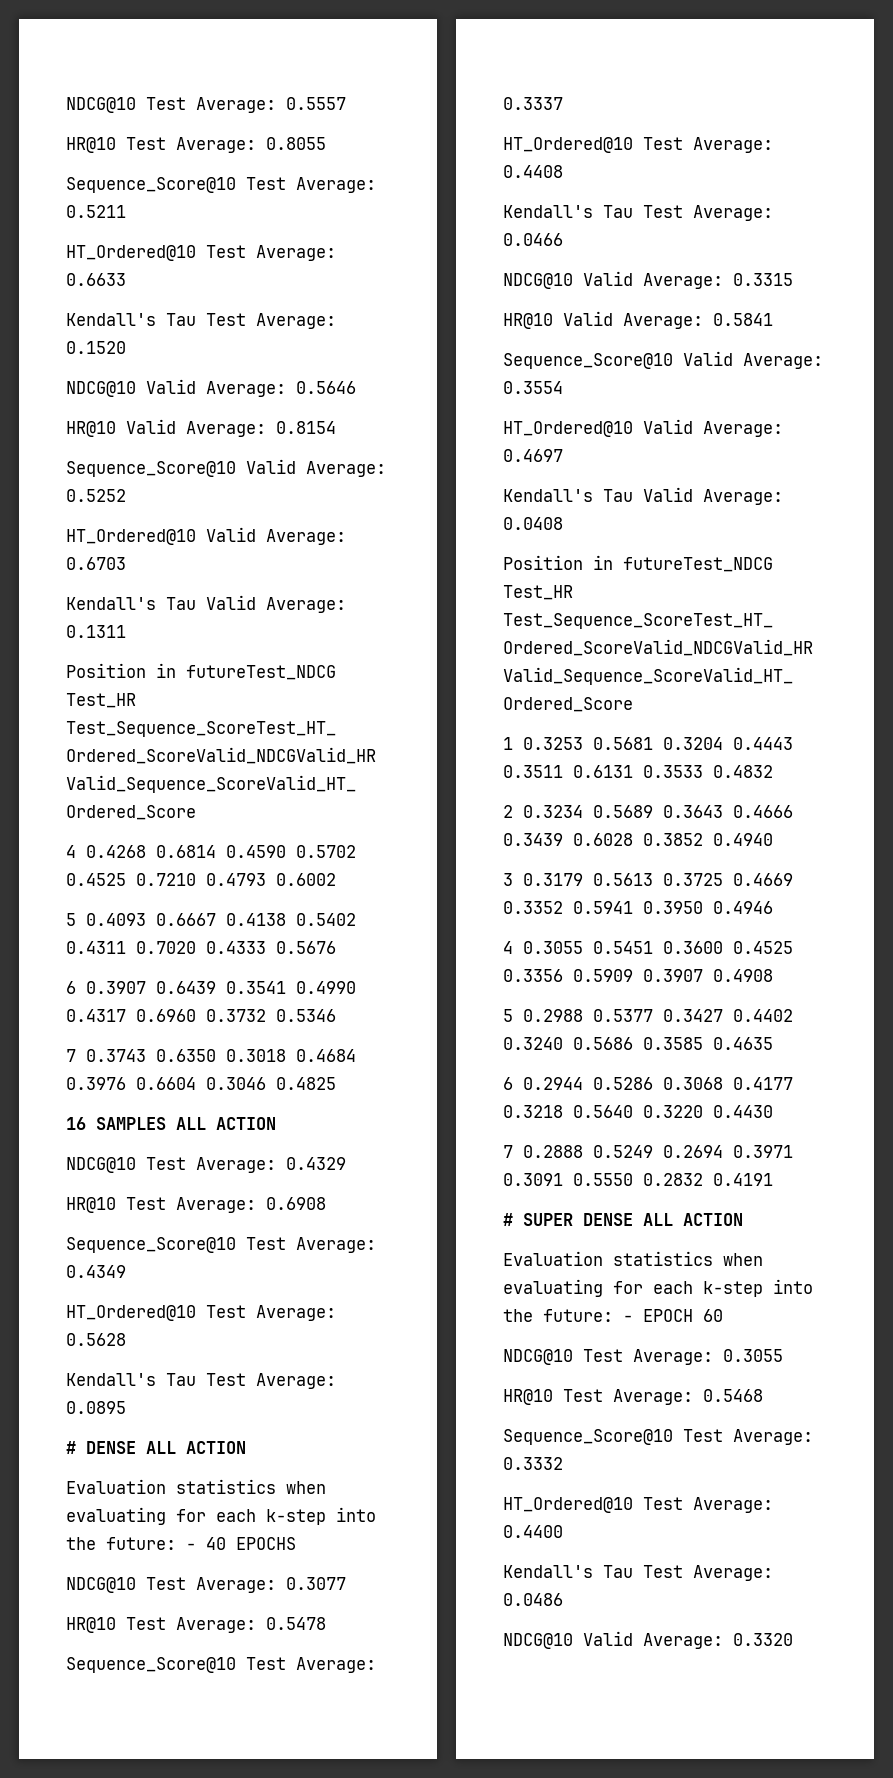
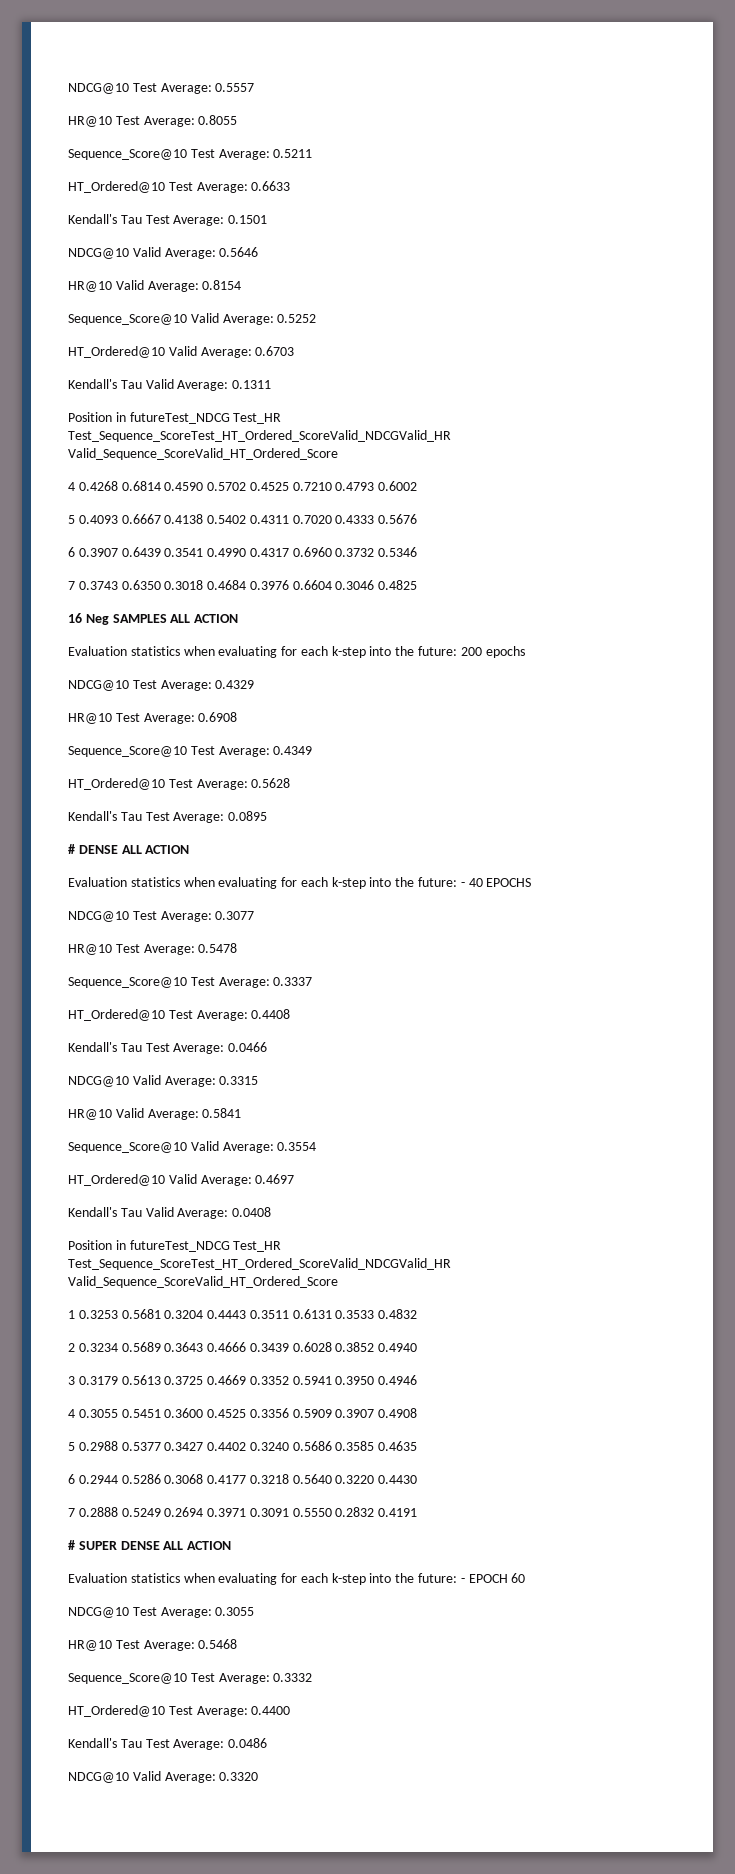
[66,341,126,354] 0.1520 -> [228,215,268,224] 0.1501
(86, 1123) none -> [85,614,109,625] Neg
(276, 1123) none -> [68,646,525,658] // Evaluation statistics when evaluating for each k-step into the future: 200 epochs

